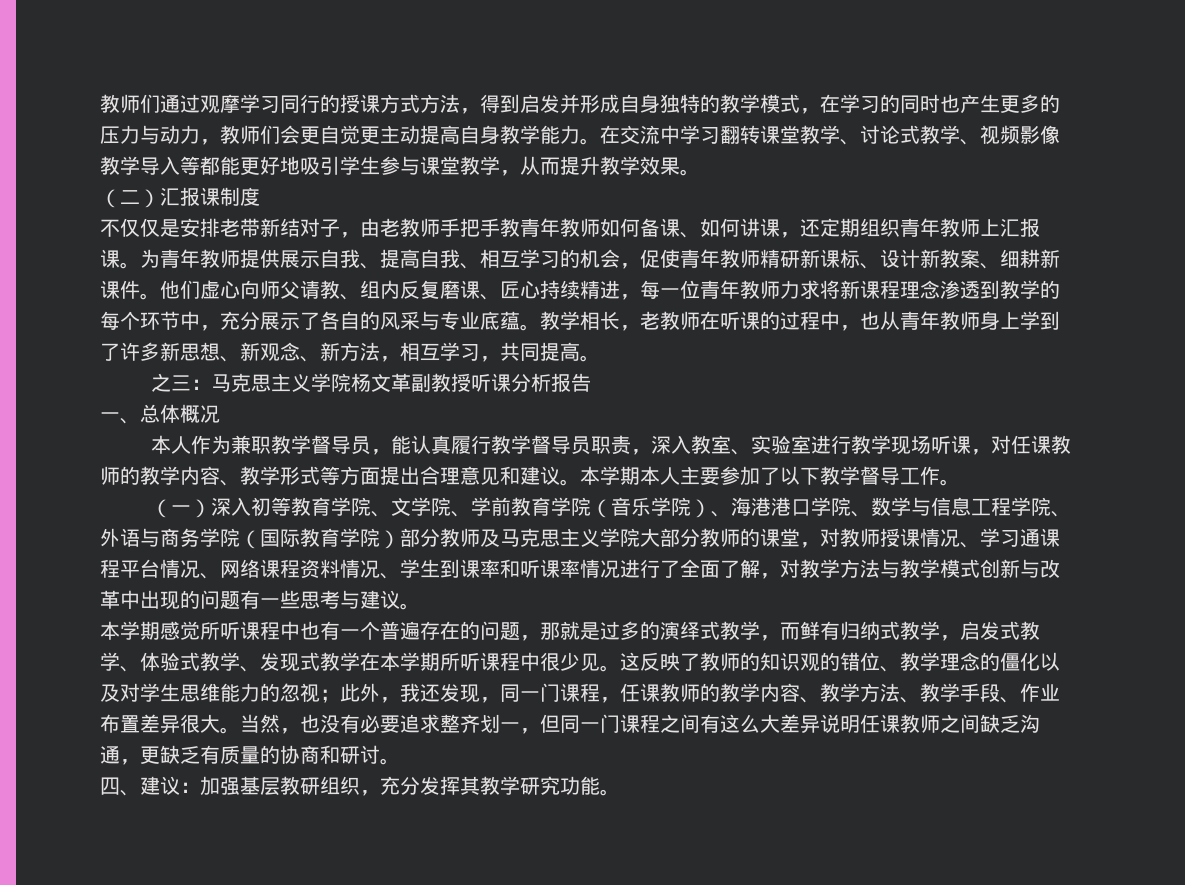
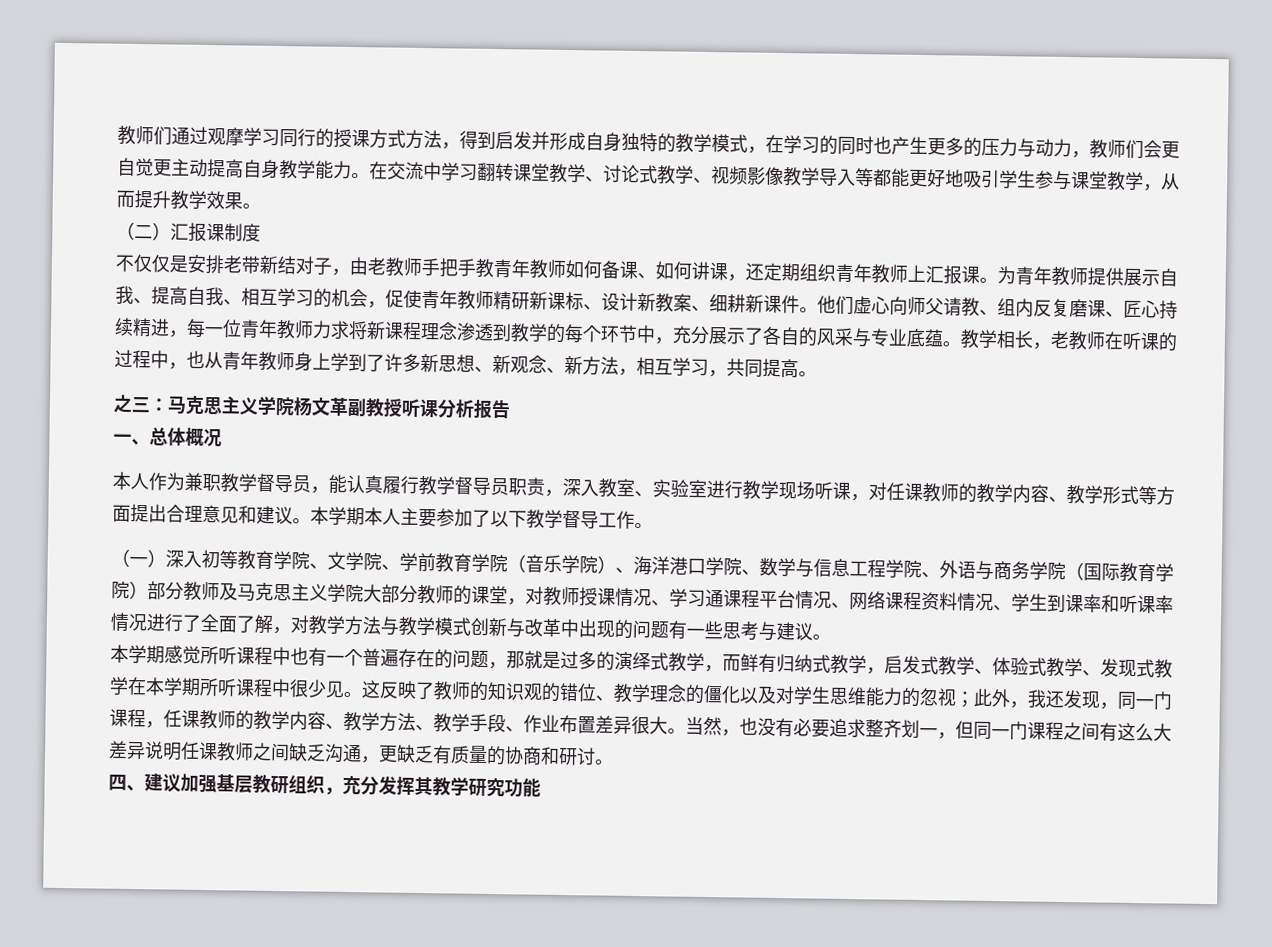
[750,497,771,516] 港 -> [651,556,670,575] 洋
[180,782,200,793] ： -> (181, 783) none
[600,789,620,796] 。 -> (541, 787) none

